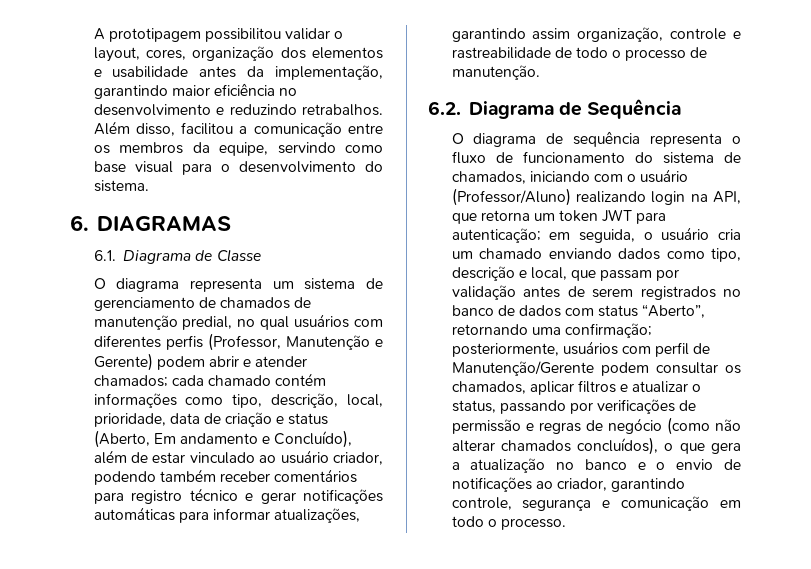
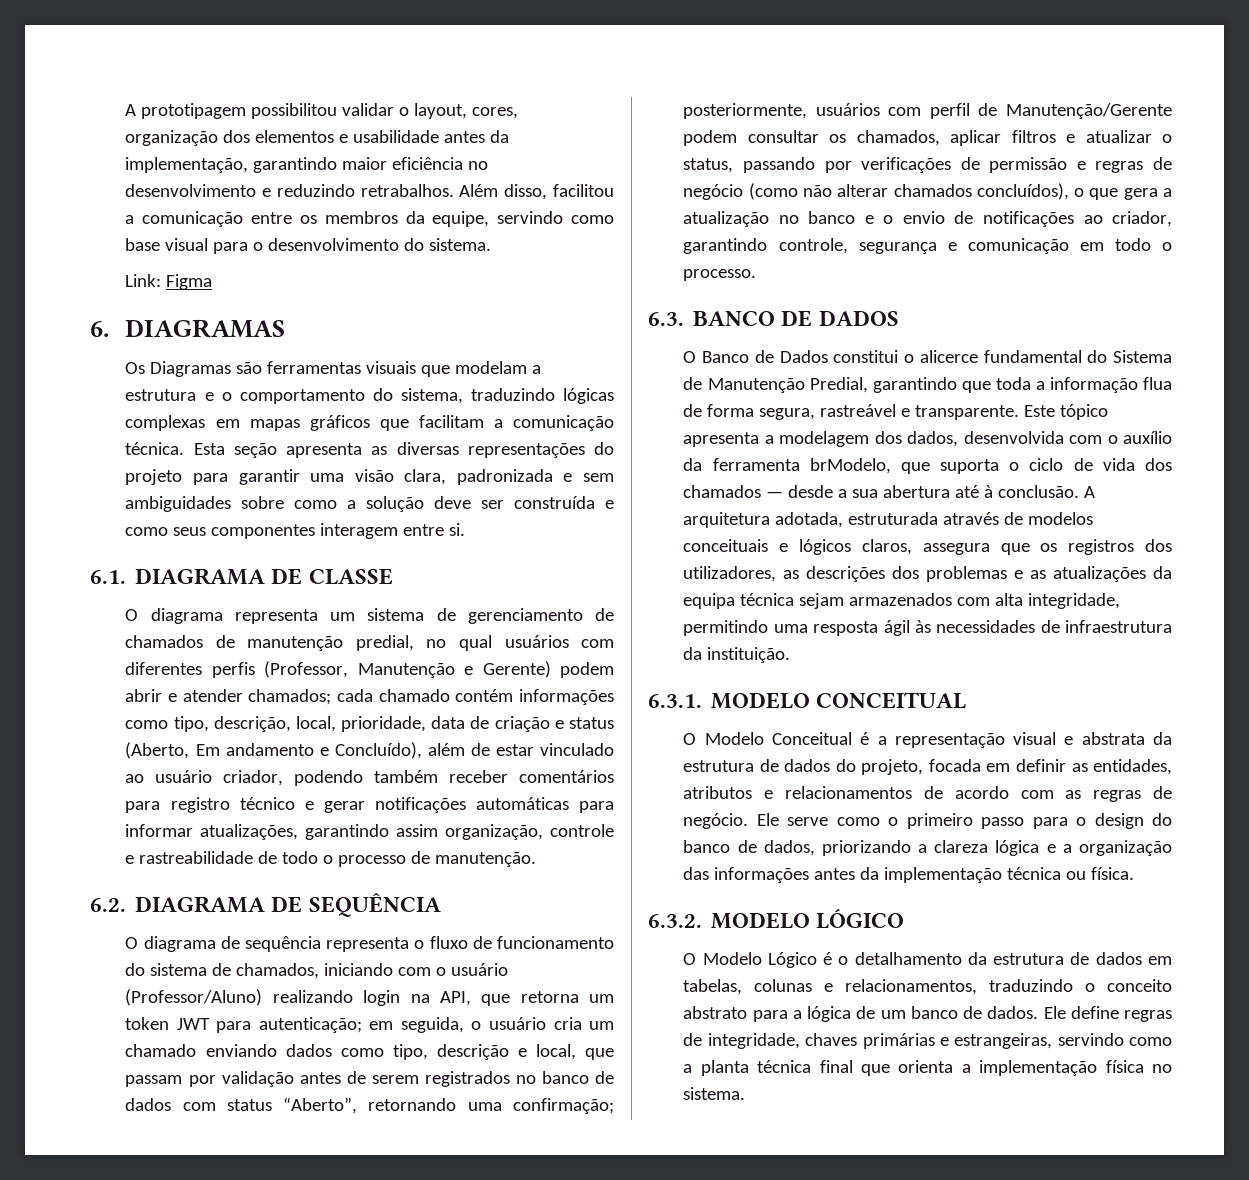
(149, 186) none -> [125,274,213,290] // Link: Figma
[93,249,261,264] 6.1. Diagrama de Classe -> [125,361,542,377] [125,388,614,404] [125,415,614,431] [125,442,614,458] [125,469,615,485] [125,496,615,512] [125,523,466,539] [90,568,393,585] Os Diagramas são ferramentas visuais que modelam a estrutura e o comportamento do sistema, traduzindo lógicas complexas em mapas gráficos que facilitam a comunicação técnica. Esta seção apresenta as diversas representações do projeto para garantir uma visão clara, padronizada e sem ambiguidades sobre como a solução deve ser construída e como seus componentes interagem entre si. // 6.1. DIAGRAMA DE CLASSE
[468,99,682,119] Diagrama de Sequência -> [135,892,441,917] DIAGRAMA DE SEQUÊNCIA
(566, 524) none -> [648,310,899,327] [683,350,1172,363] [683,377,1172,393] [683,404,1109,420] [683,431,1172,447] [683,458,1172,474] [683,485,1096,498] [683,512,1094,528] [683,539,1173,555] [683,566,1172,582] [683,593,1121,609] [683,620,1172,636] [683,647,791,663] [648,692,967,709] [683,732,1172,748] [683,759,1172,775] [683,786,1173,802] [683,813,1172,829] [683,840,1172,856] [683,867,1135,883] [648,908,905,929] [683,952,1172,968] [683,979,1172,995] [683,1006,1172,1022] [683,1033,1172,1049] [683,1060,1172,1076] [683,1087,746,1100] // 6.3. BANCO DE DADOS // O Banco de Dados constitui o alicerce fundamental do Sistema de Manutenção Predial, garantindo que toda a informação flua de forma segura, rastreável e transparente. Este tópico apresenta a modelagem dos dados, desenvolvida com o auxílio da ferramenta brModelo, que suporta o ciclo de vida dos chamados — desde a sua abertura até à conclusão. A arquitetura adotada, estruturada através de modelos conceituais e lógicos claros, assegura que os registros dos utilizadores, as descrições dos problemas e as atualizações da equipa técnica sejam armazenados com alta integridade, permitindo uma resposta ágil às necessidades de infraestrutura da instituição. // 6.3.1. MODELO CONCEITUAL // O Modelo Conceitual é a representação visual e abstrata da estrutura de dados do projeto, focada em definir as entidades, atributos e relacionamentos de acordo com as regras de negócio. Ele serve como o primeiro passo para o design do banco de dados, priorizando a clareza lógica e a organização das informações antes da implementação técnica ou física. // 6.3.2. MODELO LÓGICO // O Modelo Lógico é o detalhamento da estrutura de dados em tabelas, colunas e relacionamentos, traduzindo o conceito abstrato para a lógica de um banco de dados. Ele define regras de integridade, chaves primárias e estrangeiras, servindo como a planta técnica final que orienta a implementação física no sistema.

